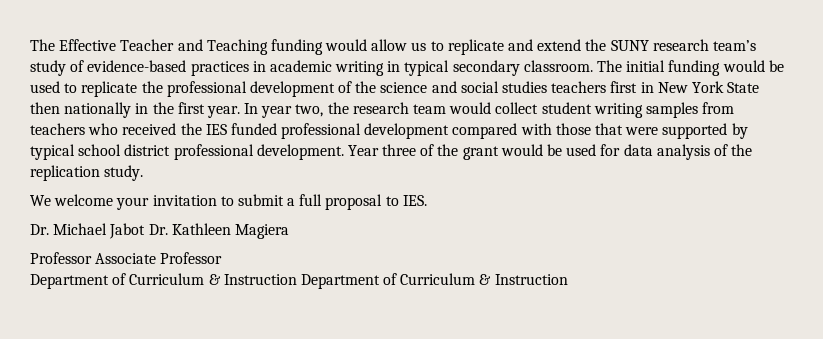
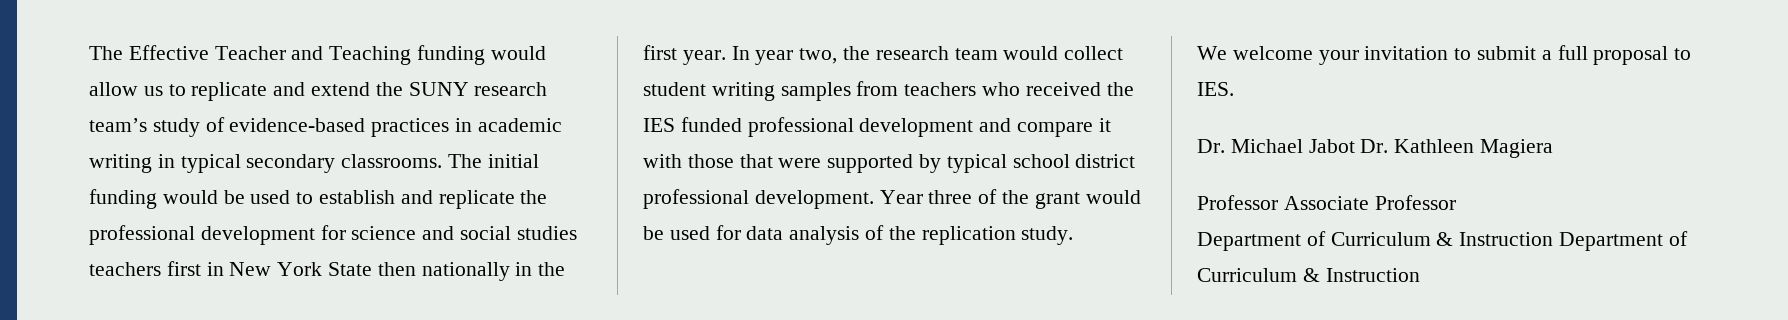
[523,60,593,72] classroom. -> [341,154,443,168] classrooms.
(78, 88) none -> [319,190,433,204] establish and
[338,81,377,93] of the -> [320,225,346,240] for
[452,123,518,139] compared -> [979,118,1111,137] and compare it

